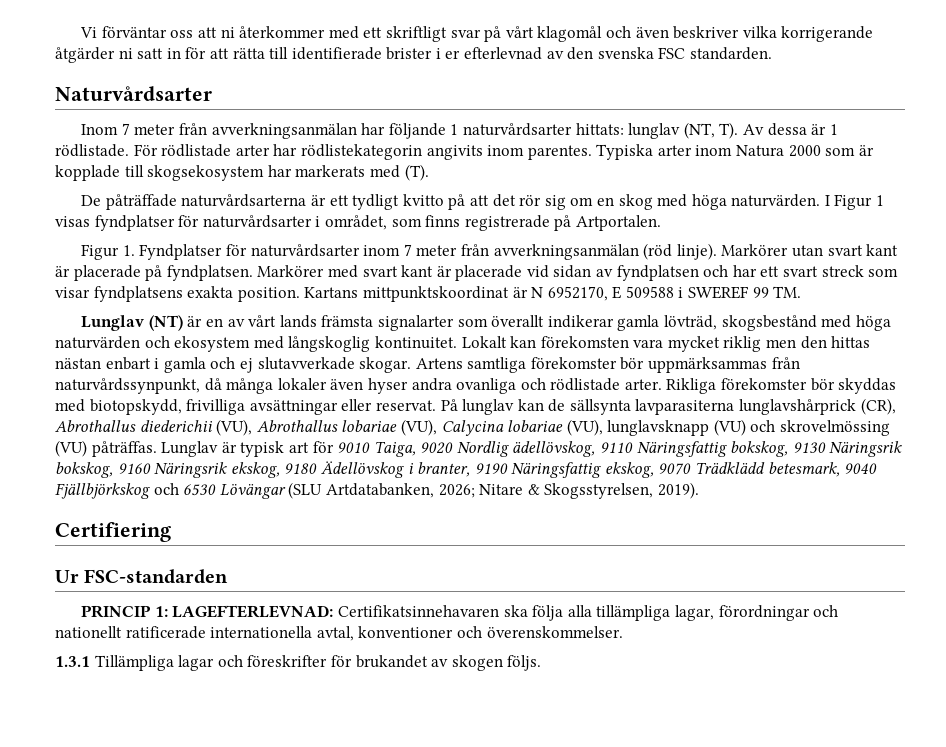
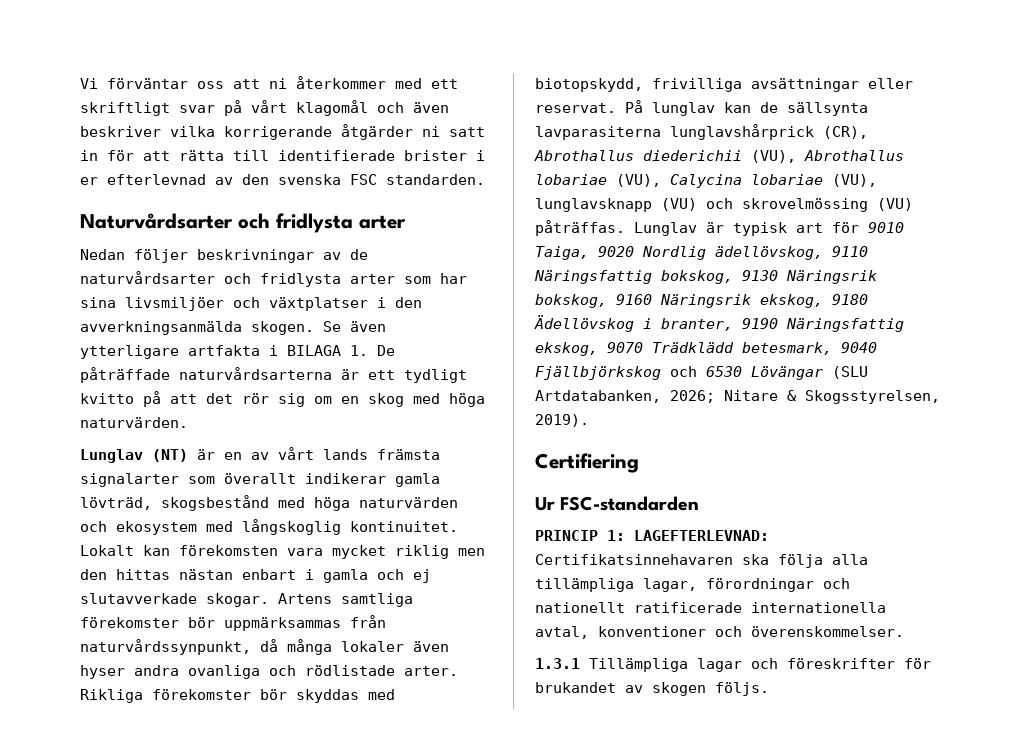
[81,122,838,139] [55,144,874,160] [55,164,429,181] // Inom 7 meter från avverkningsanmälan har följande 1 naturvårdsarter hittats: lunglav (NT, T). Av dessa är 1 rödlistade. För rödlistade arter har rödlistekategorin angivits inom parentes. Typiska arter inom Natura 2000 som är kopplade till skogsekosystem har markerats med (T). // -> [238,213,406,233] [80,249,368,263] [80,271,467,287] [80,297,422,311] [80,321,386,335] [80,345,368,359] och fridlysta arter // Nedan följer beskrivningar av de naturvårdsarter och fridlysta arter som har sina livsmiljöer och växtplatser i den avverkningsanmälda skogen. Se även ytterligare artfakta i BILAGA 1.
[824,194,885,210] [55,215,661,231] [81,243,899,260] [55,265,899,281] [55,286,802,302] I Figur 1 visas fyndplatser för naturvårdsarter i området, som finns registrerade på Artportalen. // Figur 1. Fyndplatser för naturvårdsarter inom 7 meter från avverkningsanmälan (röd linje). Markörer utan svart kant är placerade på fyndplatsen. Markörer med svart kant är placerade vid sidan av fyndplatsen och har ett svart streck som visar fyndplatsens exakta position. Kartans mittpunktskoordinat är N 6952170, E 509588 i SWEREF 99 TM. -> (188, 422) none

